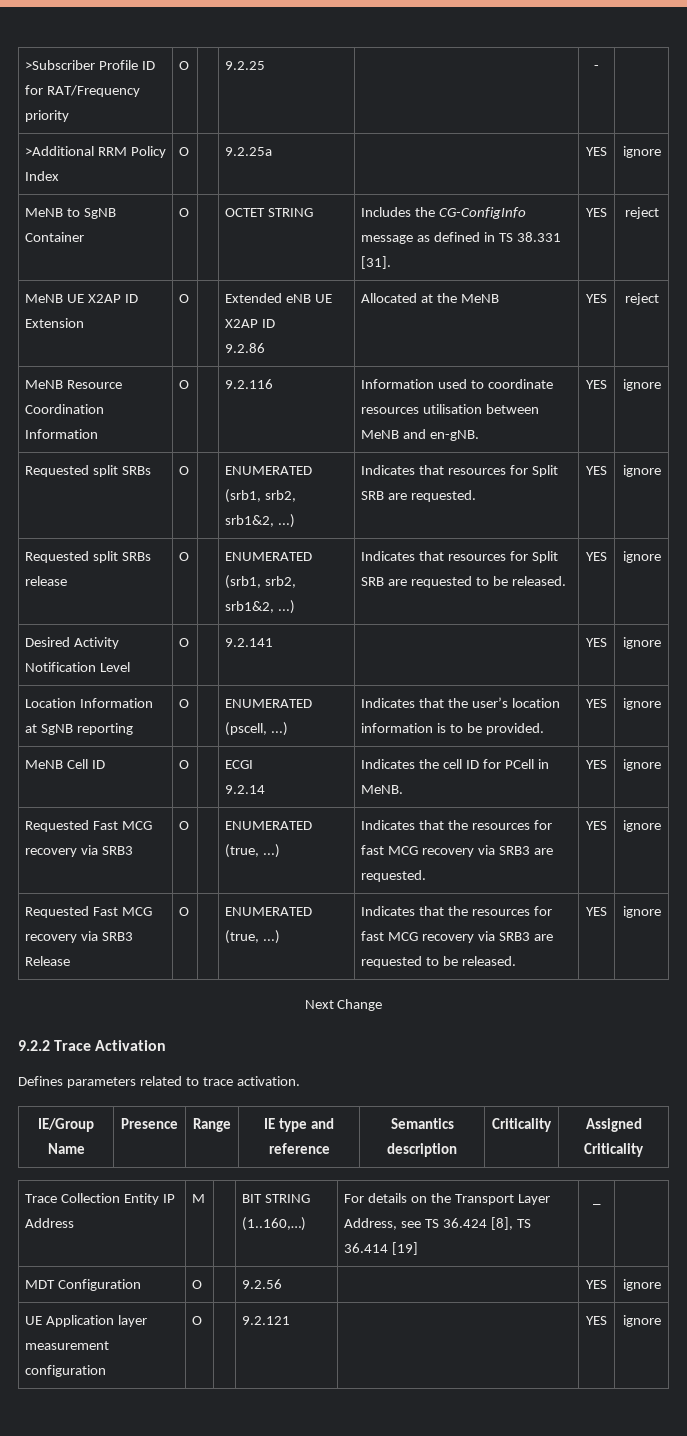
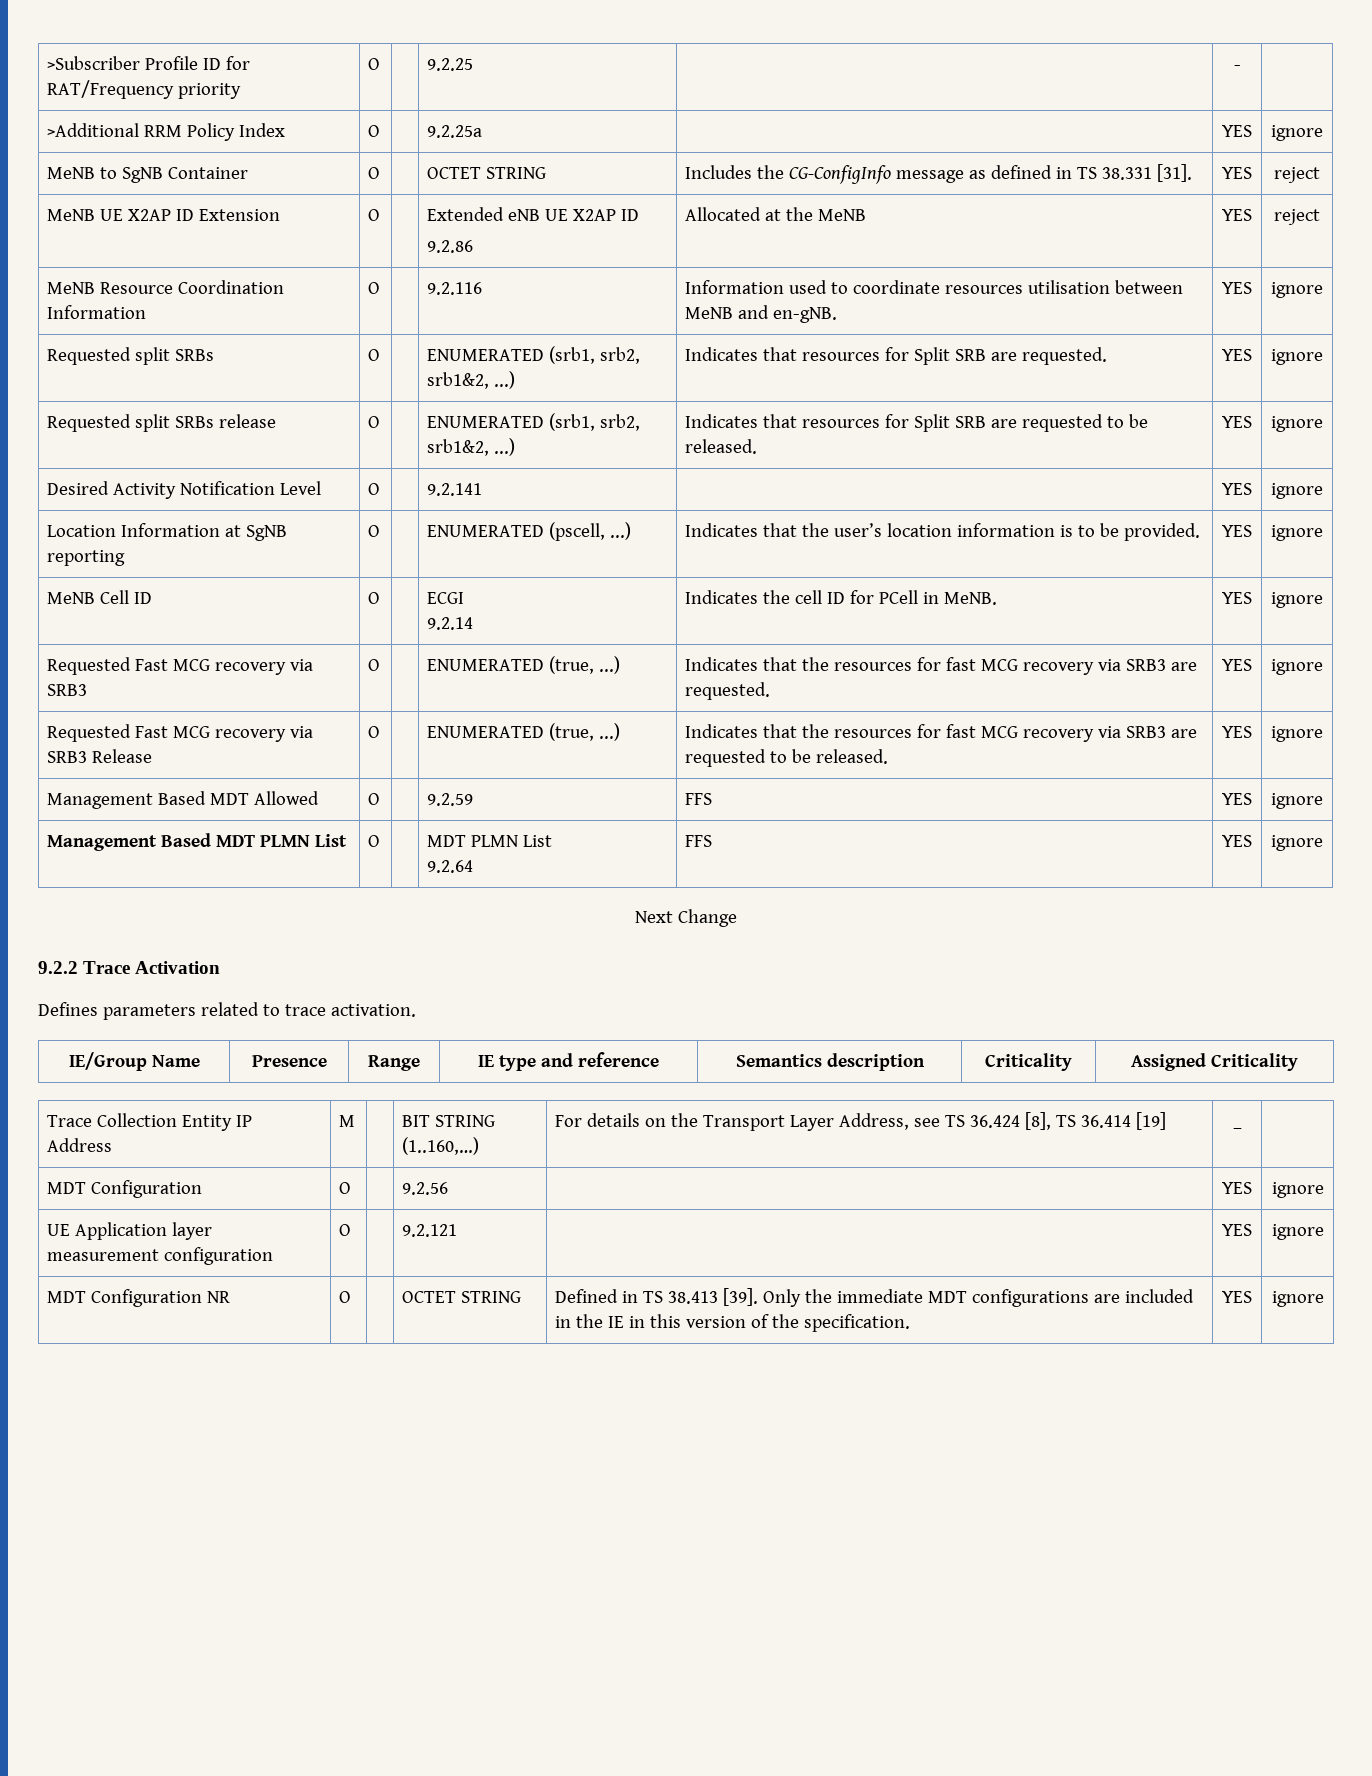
(661, 912) none -> [47,791,320,809] [368,793,381,805] [427,793,474,806] [685,793,713,805] [1222,793,1252,805] [1271,793,1323,809] [47,833,348,851] [368,835,381,847] [427,835,553,847] [427,860,474,873] [685,835,713,847] [1222,835,1252,847] [1271,835,1323,851] // Management Based MDT Allowed | O | | 9.2.59 | FFS | YES | ignore // Management Based MDT PLMN List | O | | MDT PLMN List // 9.2.64 | FFS | YES | ignore
(661, 1321) none -> [47,1289,231,1307] [339,1291,352,1303] [402,1291,522,1303] [555,1288,1195,1307] [555,1314,911,1332] [1222,1291,1252,1303] [1271,1291,1324,1307] // MDT Configuration NR | O | | OCTET STRING | Defined in TS 38.413 [39]. Only the immediate MDT configurations are included in the IE in this version of the specification. | YES | ignore

